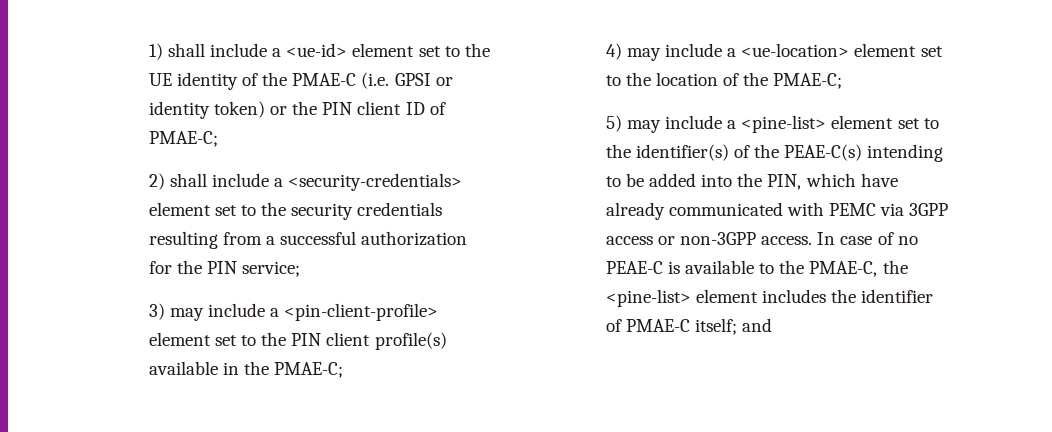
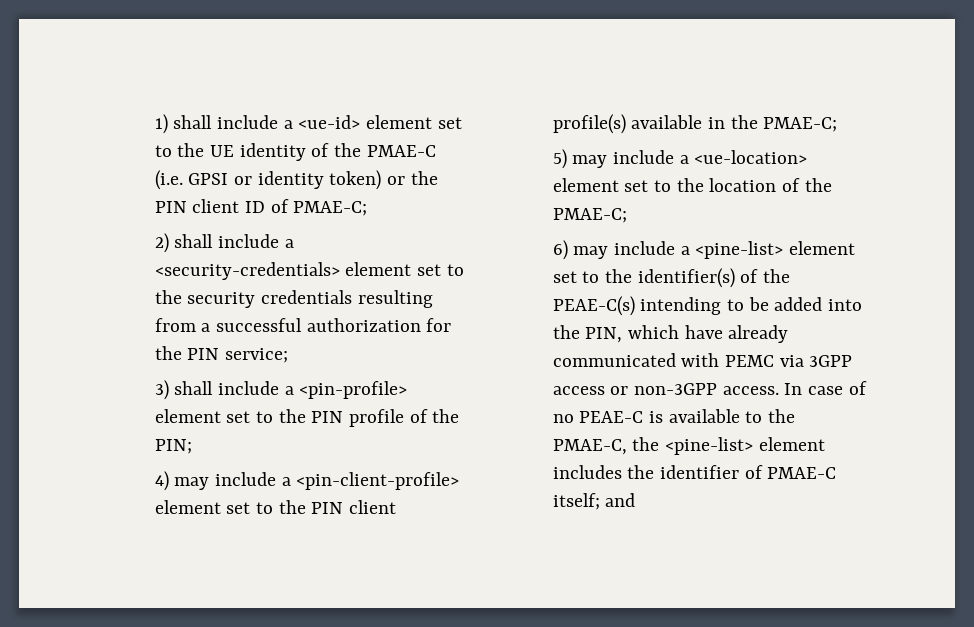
(165, 311) none -> [174,381,408,399] [154,409,460,427] [154,439,192,454] [154,471,169,491] shall include a <pin-profile> element set to the PIN profile of the PIN; // 4)
[605,43,622,60] 4) -> [552,149,567,169] 5)
[605,115,622,132] 5) -> [552,240,568,260] 6)

